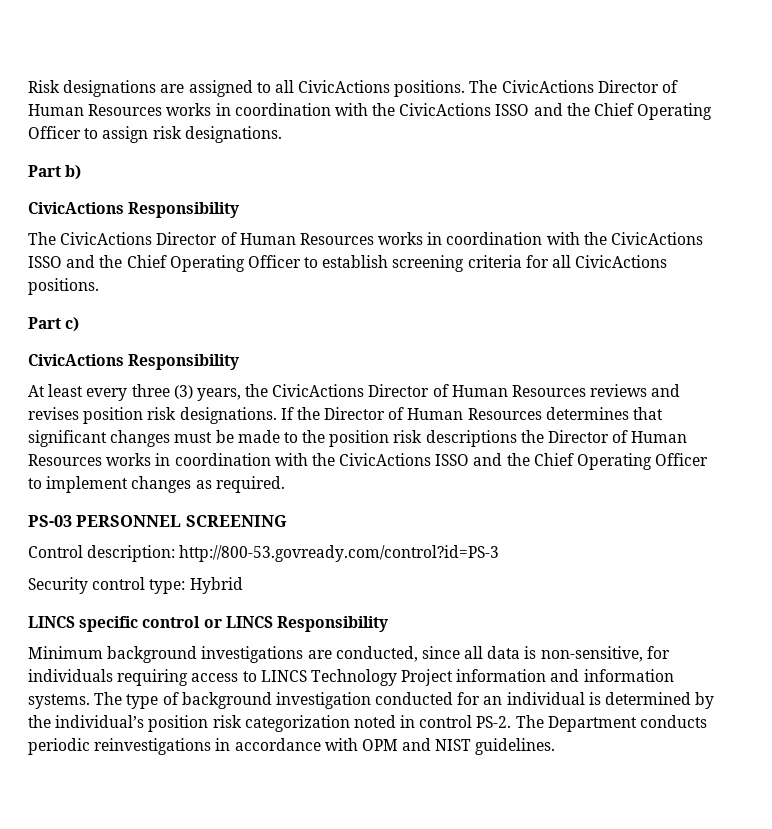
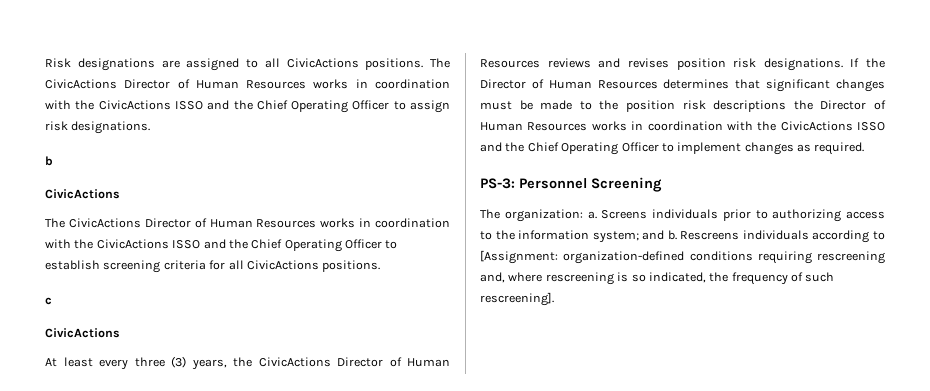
[28,165,82,180] [28,202,240,218] Part b) // CivicActions Responsibility -> [45,156,53,166] [45,189,120,199] b // CivicActions
[28,317,80,332] [28,354,240,370] Part c) // CivicActions Responsibility -> [45,297,52,305] [45,328,120,338] c // CivicActions
[28,515,287,527] [28,545,500,562] [28,577,243,594] [28,616,388,632] [28,646,670,663] [28,669,674,686] [28,692,715,709] [28,715,708,732] [28,738,556,755] PS-03 PERSONNEL SCREENING // Control description: http://800-53.govready.com/control?id=PS-3 // Security control type: Hybrid // LINCS specific control or LINCS Responsibility // Minimum background investigations are conducted, since all data is non-sensitive, for individuals requiring access to LINCS Technology Project information and information systems. The type of background investigation conducted for an individual is determined by the individual’s position risk categorization noted in control PS-2. The Department conducts periodic reinvestigations in accordance with OPM and NIST guidelines. -> [480,177,662,192] [480,209,885,222] [480,230,885,243] [480,250,885,264] [480,272,835,285] [480,292,554,306] PS-3: Personnel Screening // The organization: a. Screens individuals prior to authorizing access to the information system; and b. Rescreens individuals according to [Assignment: organization-defined conditions requiring rescreening and, where rescreening is so indicated, the frequency of such rescreening].

